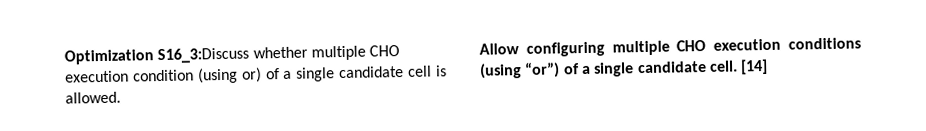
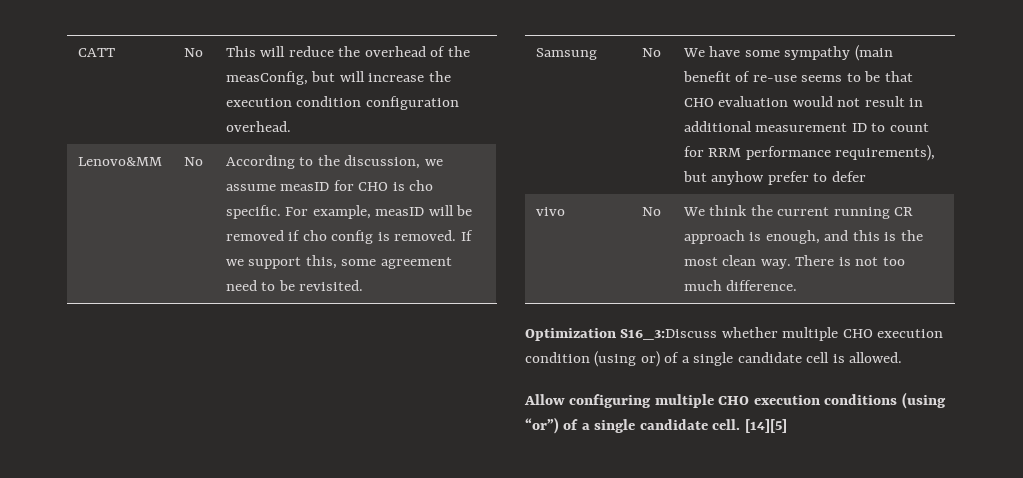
(64, 57) none -> [77,48,115,57] [183,48,203,57] [225,46,470,57] [225,71,451,85] [225,96,459,110] [225,121,291,132] [77,157,162,166] [183,157,203,166] [225,155,443,169] [225,180,434,191] [225,205,473,219] [225,230,473,244] [225,255,452,269] [225,280,364,291] [535,48,597,60] [641,48,661,57] [682,45,893,61] [682,71,913,82] [683,96,924,107] [683,121,929,132] [683,145,936,161] [682,171,866,185] [535,207,565,216] [641,207,661,216] [682,205,914,219] [683,230,923,244] [683,255,905,269] [683,280,798,291] CATT | No | This will reduce the overhead of the measConfig, but will increase the execution condition configuration overhead. // Lenovo&MM | No | According to the discussion, we assume measID for CHO is cho specific. For example, measID will be removed if cho config is removed. If we support this, some agreement need to be revisited. // Samsung | No | We have some sympathy (main benefit of re-use seems to be that CHO evaluation would not result in additional measurement ID to count for RRM performance requirements), but anyhow prefer to defer // vivo | No | We think the current running CR approach is enough, and this is the most clean way. There is not too much difference. //
[740,58,769,75] [14] -> [744,419,787,433] [14][5]

